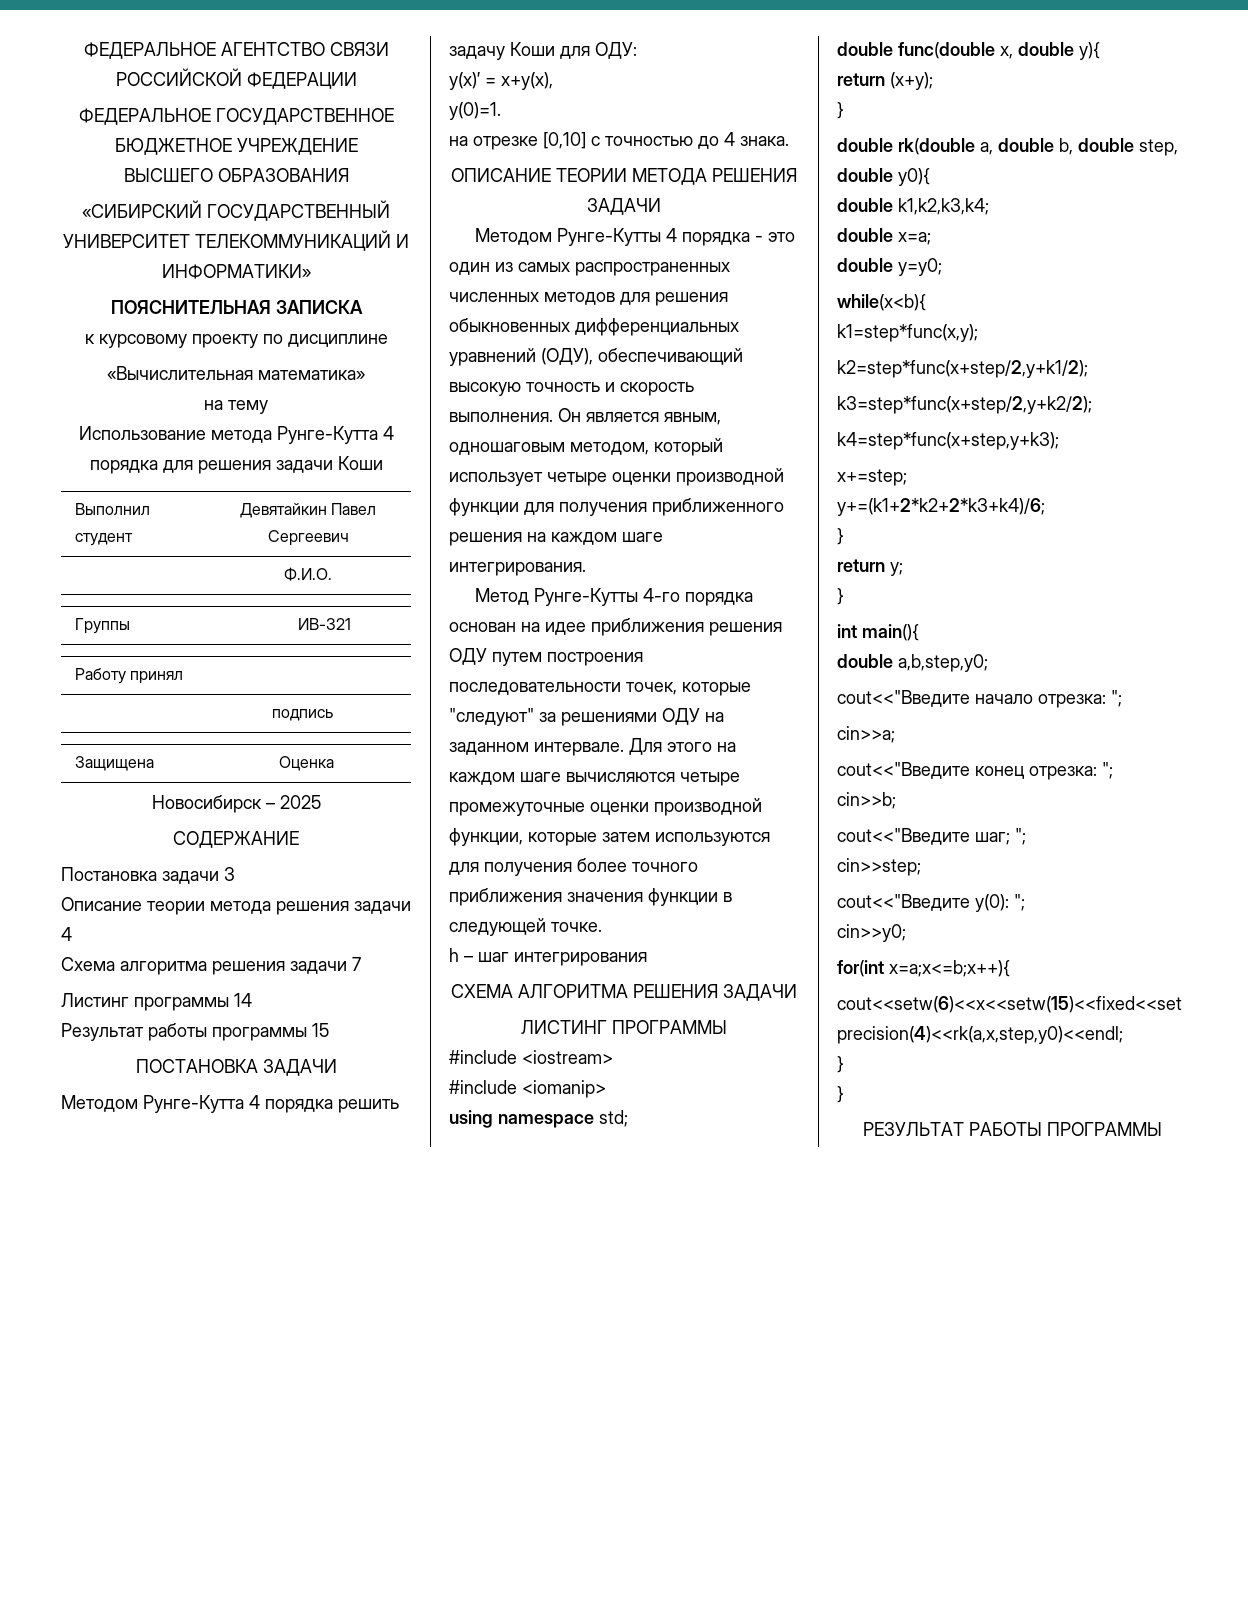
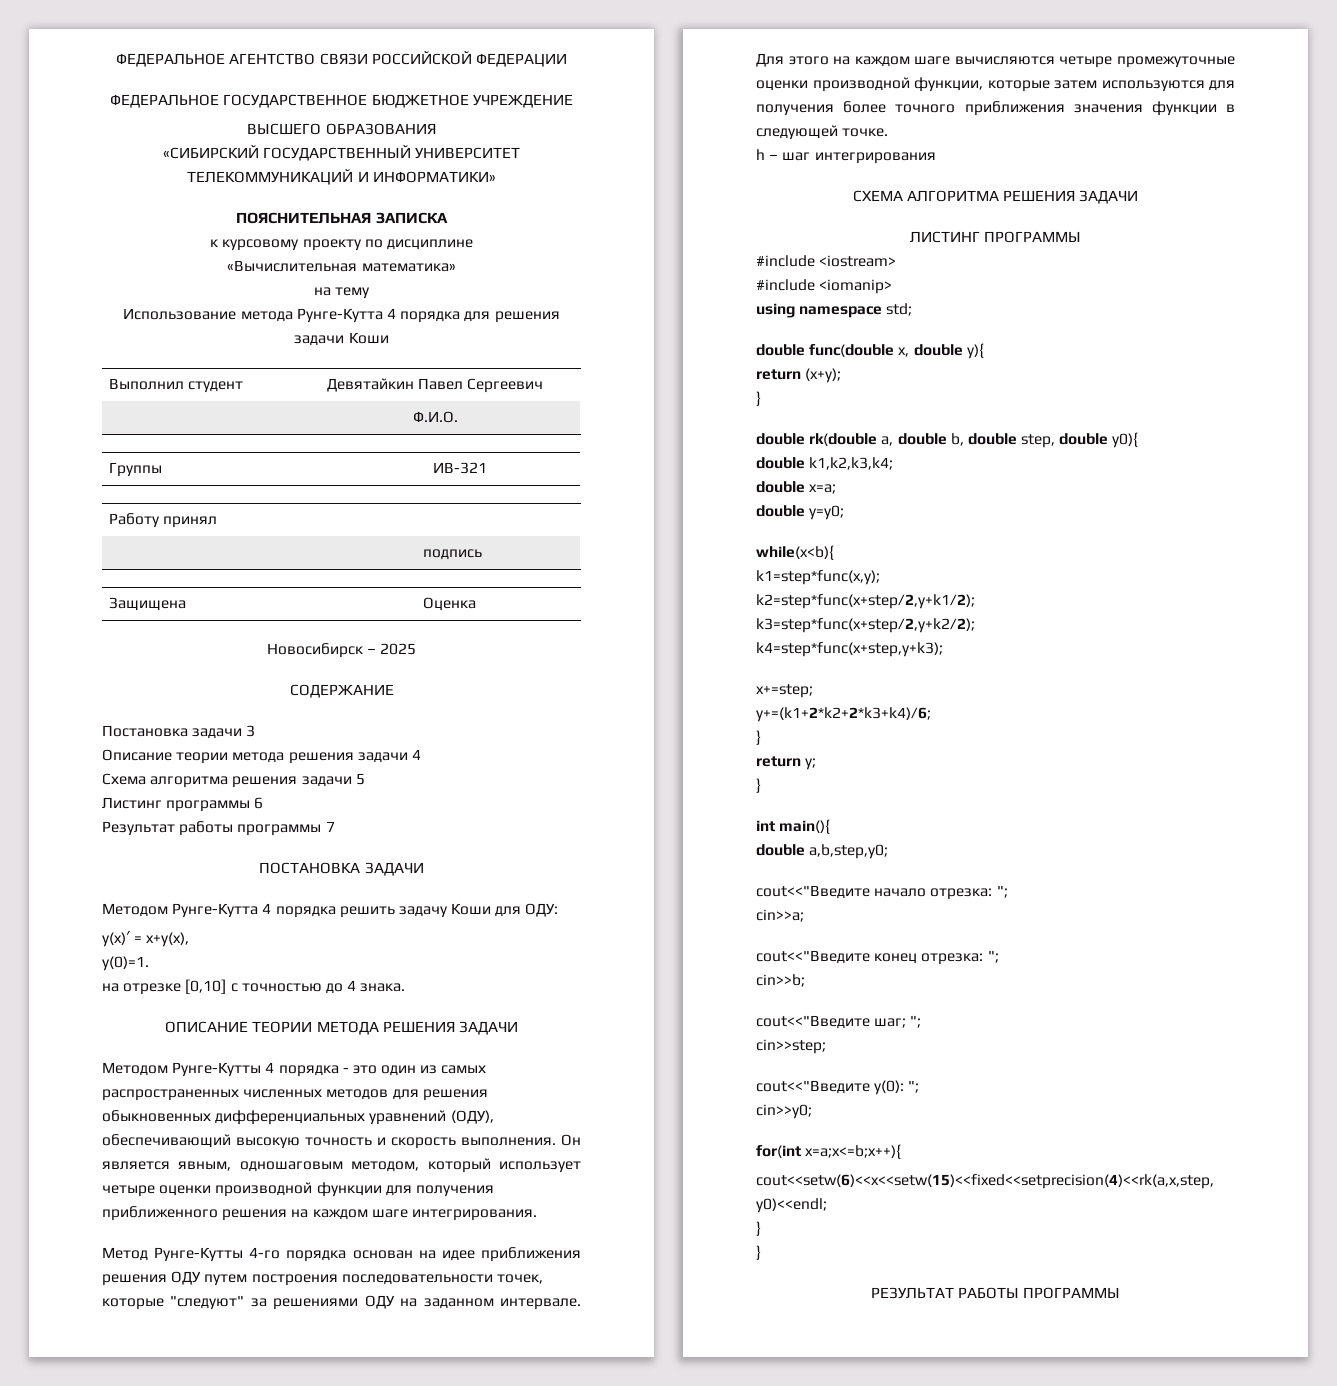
[352,957,361,971] 7 -> [355,773,365,785] 5
[234,993,252,1007] 14 -> [254,797,264,809] 6
[312,1023,329,1037] 15 -> [325,821,335,832] 7

